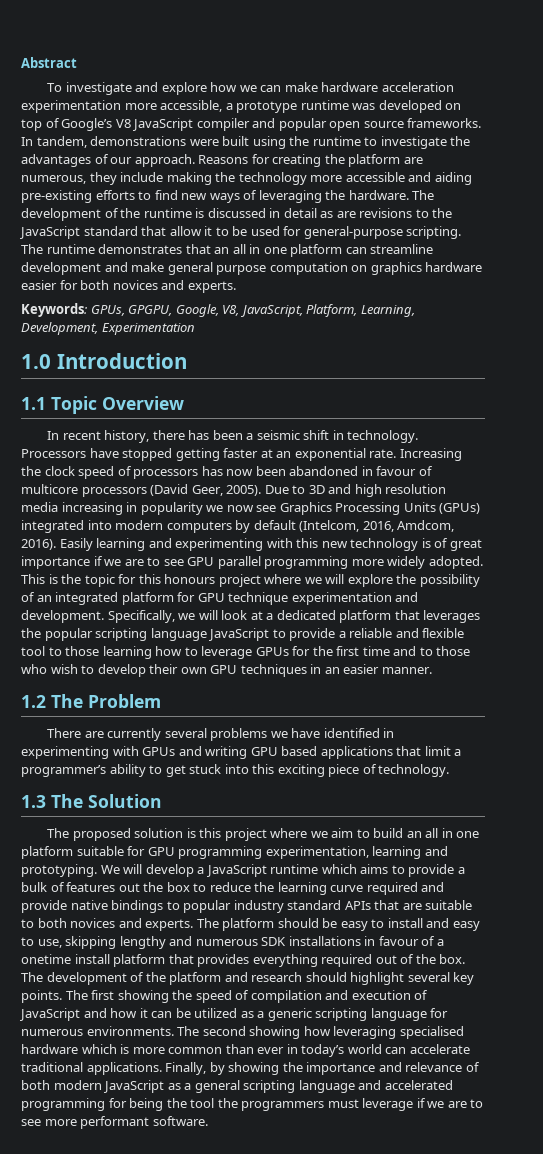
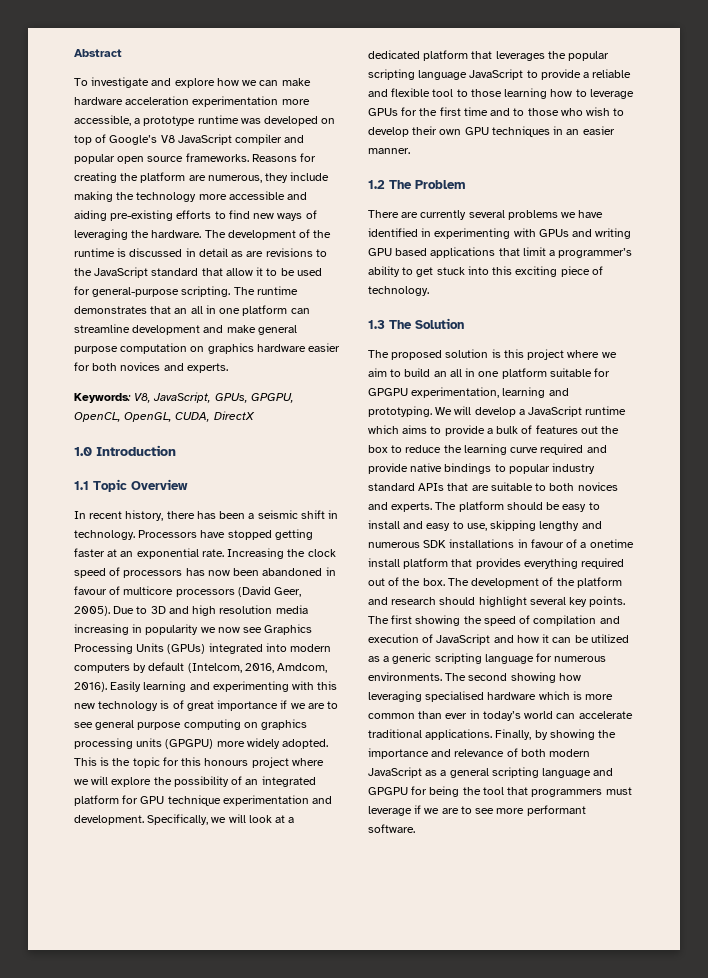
[21,136,471,149] [21,154,195,167] In tandem, demonstrations were built using the runtime to investigate the advantages of our approach. -> (249, 157) none
[90,304,415,317] [21,322,195,335] GPUs, GPGPU, Google, V8, JavaScript, Platform, Learning, Development, Experimentation -> [134,392,294,403] [74,411,255,422] V8, JavaScript, GPUs, GPGPU, OpenCL, OpenGL, CUDA, DirectX
[187,556,349,569] GPU parallel programming -> [95,719,308,730] [74,738,214,749] general purpose computing on graphics processing units (GPGPU)
[147,846,263,859] GPU programming -> [368,388,408,396] GPGPU
[384,1080,453,1090] [21,1098,105,1111] accelerated programming -> [368,787,408,795] GPGPU
[217,1098,238,1108] the -> [507,787,529,795] that

